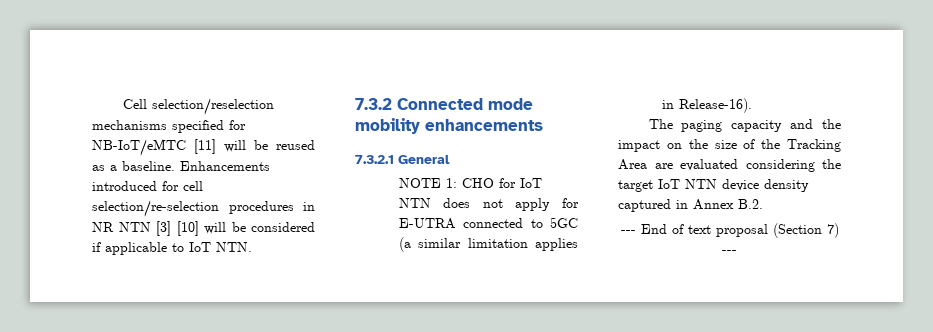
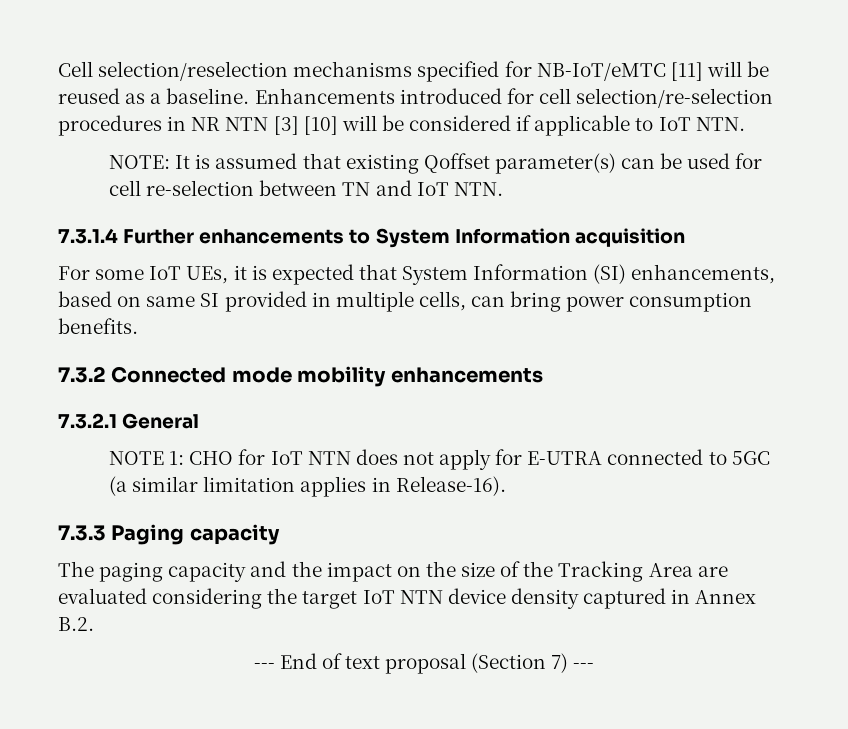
(252, 247) none -> [109,153,763,174] [109,180,503,196] [58,228,685,248] [58,264,776,285] [58,291,753,312] [58,318,138,334] // NOTE: It is assumed that existing Qoffset parameter(s) can be used for cell re-selection between TN and IoT NTN. // 7.3.1.4 Further enhancements to System Information acquisition // For some IoT UEs, it is expected that System Information (SI) enhancements, based on same SI provided in multiple cells, can bring power consumption benefits.
(752, 105) none -> [58,524,280,545] // 7.3.3 Paging capacity

